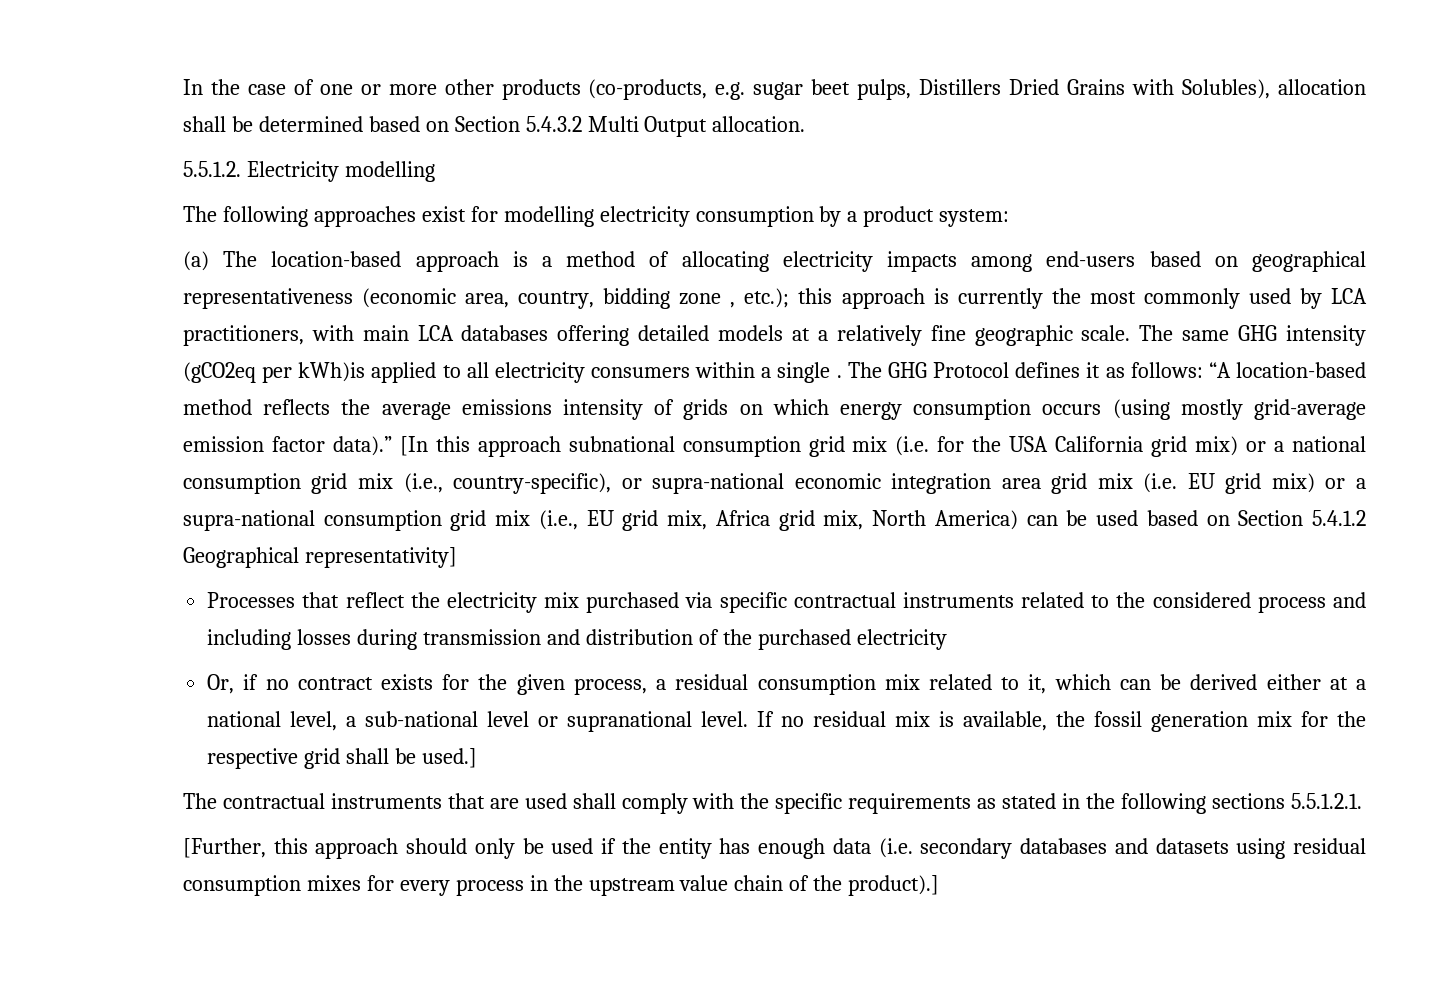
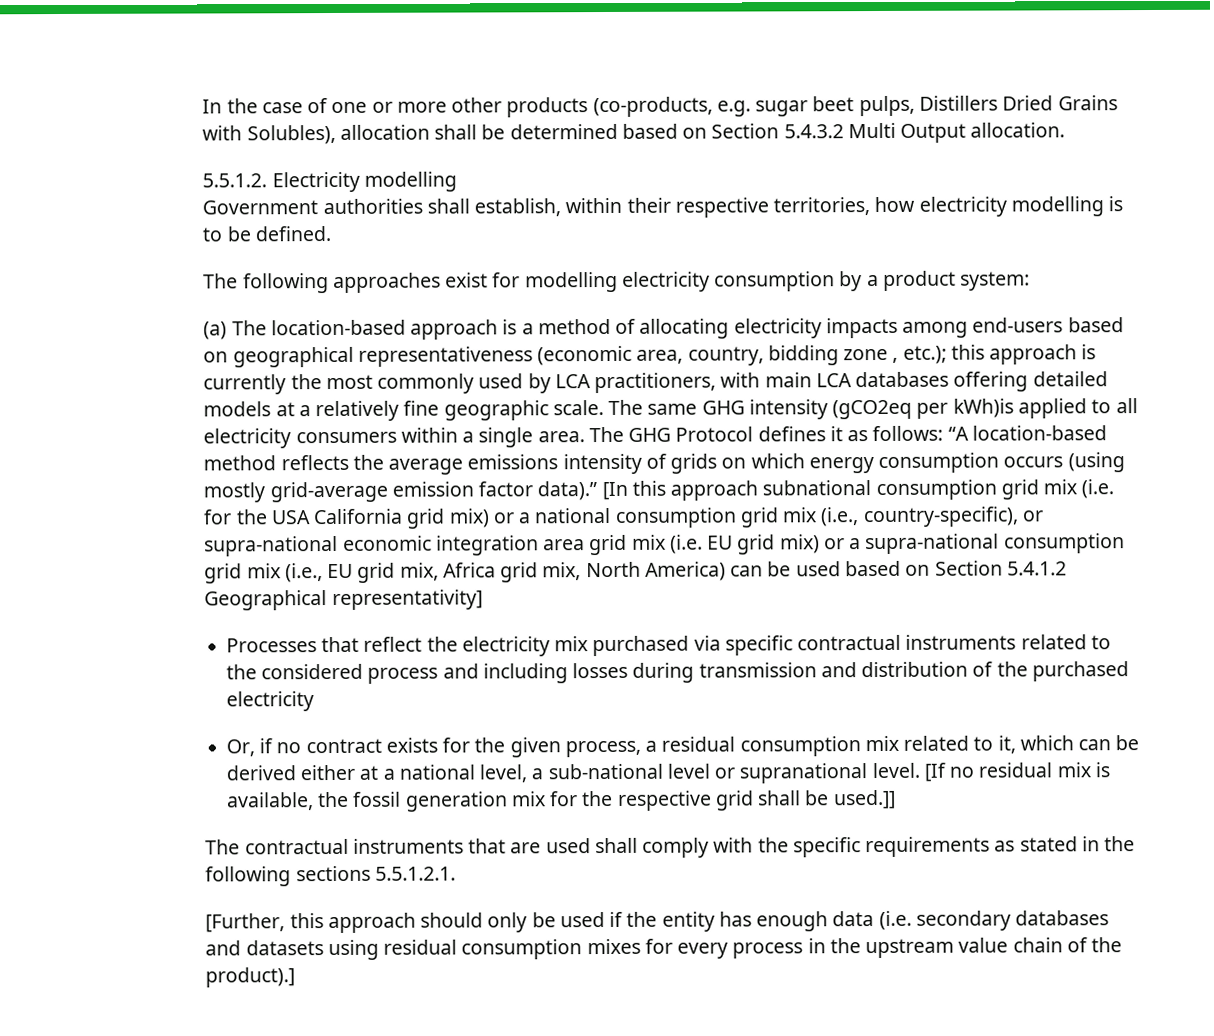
(435, 171) none -> [202,196,1124,218] [202,226,331,242] // Government authorities shall establish, within their respective territories, how electricity modelling is to be defined.
[836,375,842,378] . -> [537,431,585,443] area.
[757,711,775,727] If -> [923,762,946,782] [If
[421,748,477,768] used.] -> [832,789,896,810] used.]]

